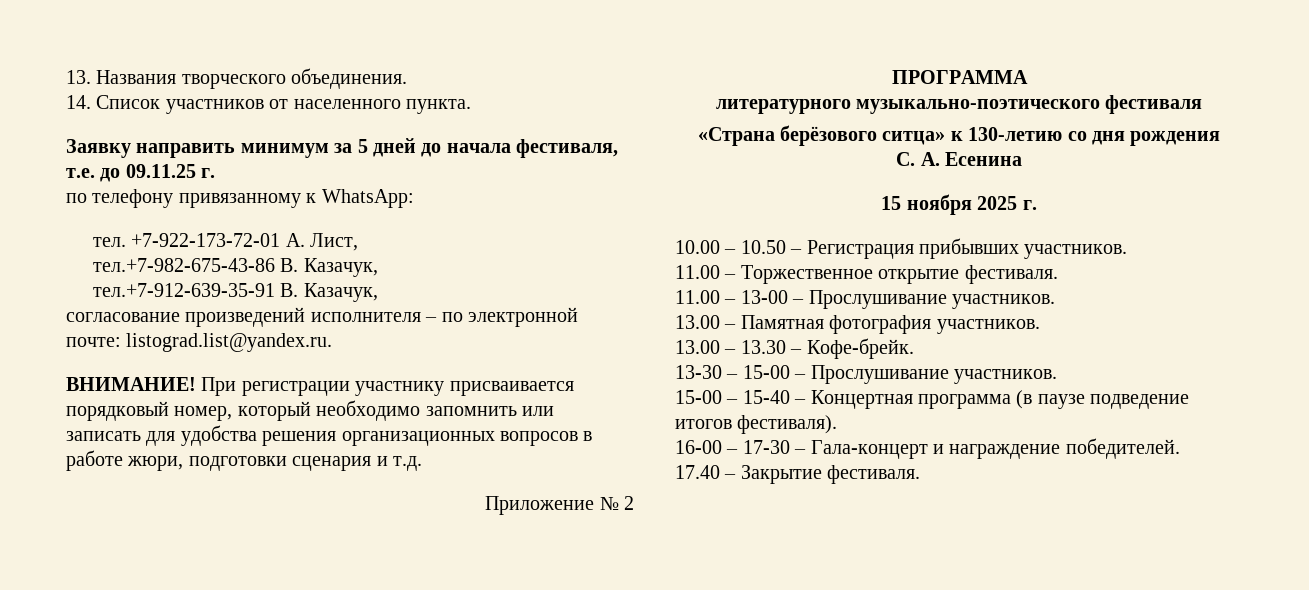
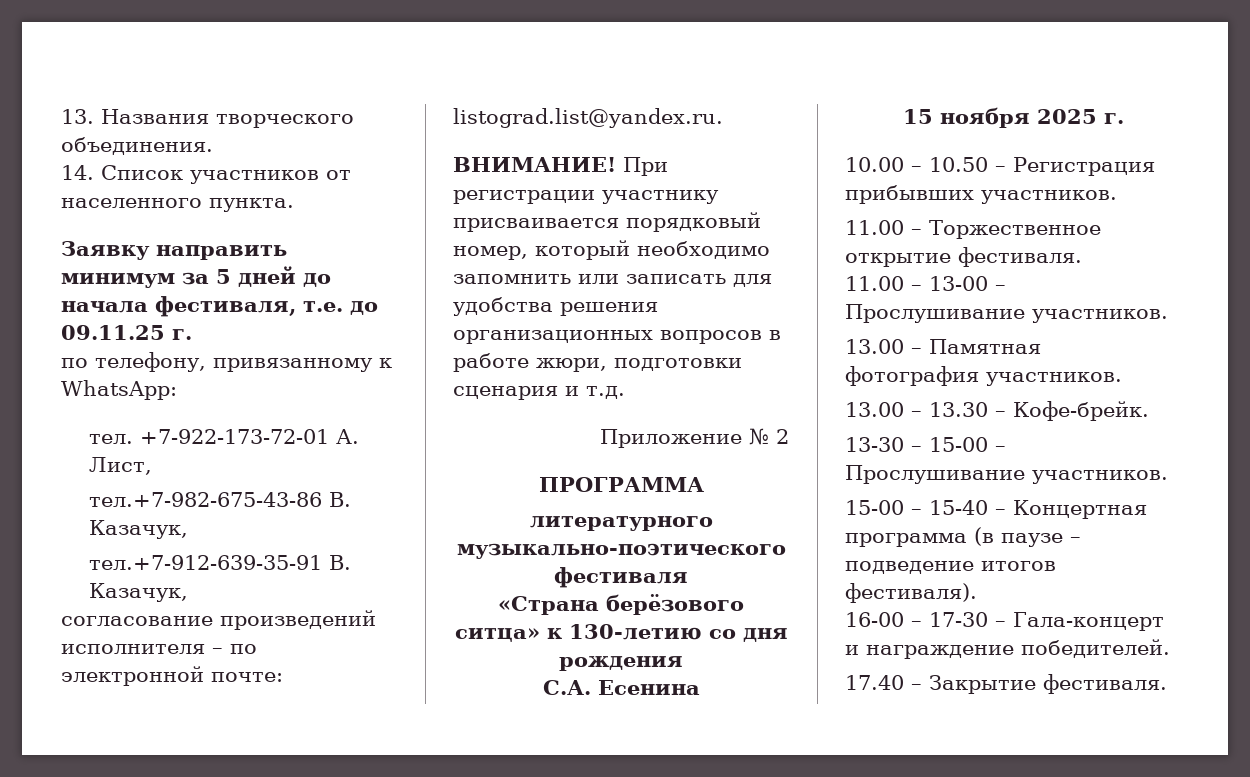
[92,189,174,208] телефону -> [95,352,206,372] телефону,
[896,152,940,166] С. А. -> [542,680,591,695] С.А.
(1085, 401) none -> [1070,537,1081,543] –

